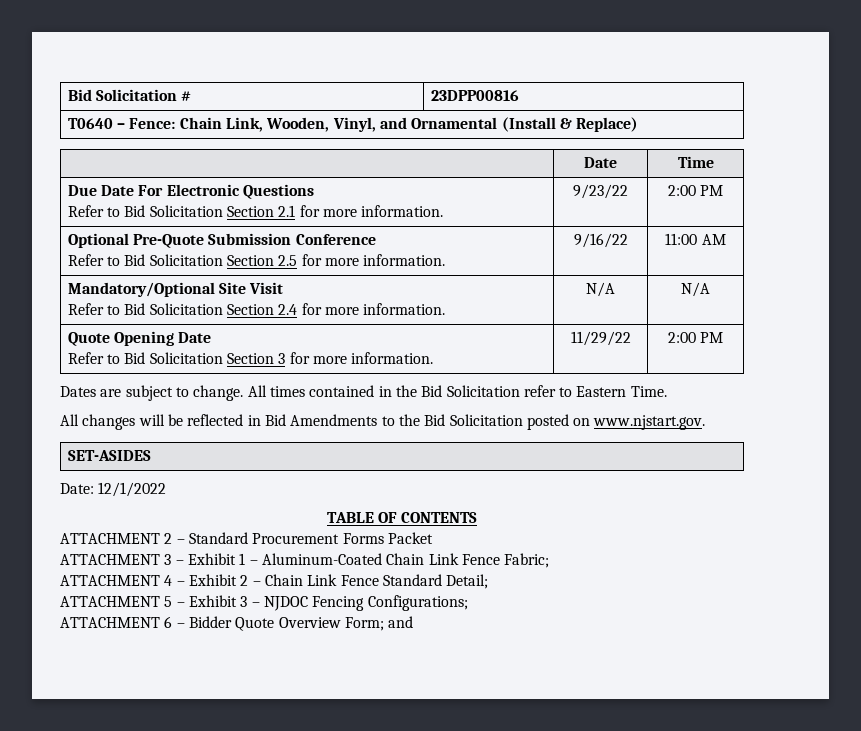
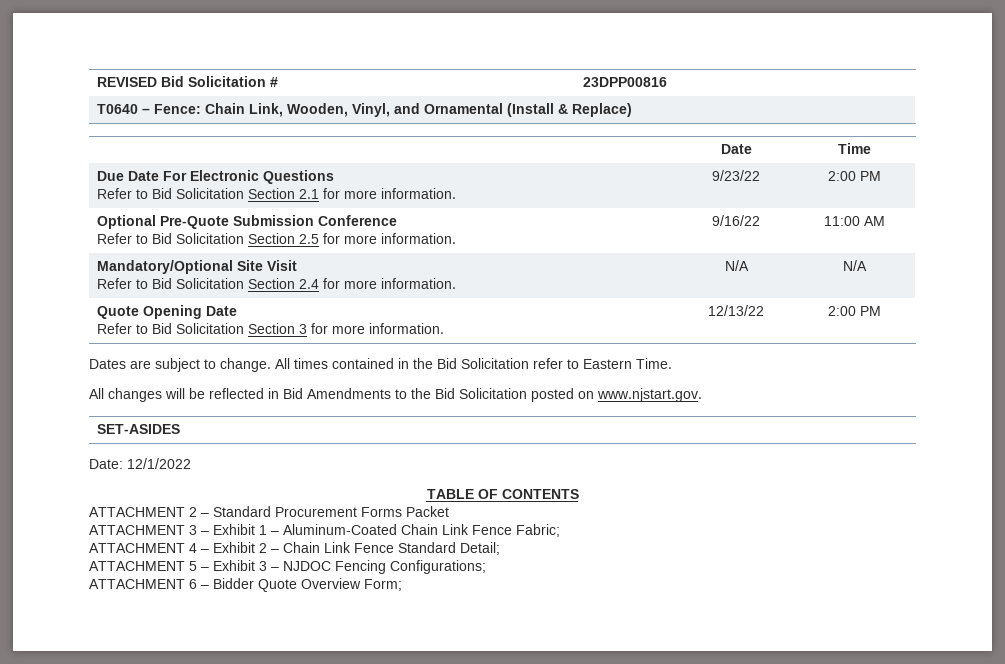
(67, 95) none -> [97,77,158,87] REVISED
[570,331,631,346] 11/29/22 -> [708,305,764,316] 12/13/22
[388,616,414,628] and -> (402, 585) none

